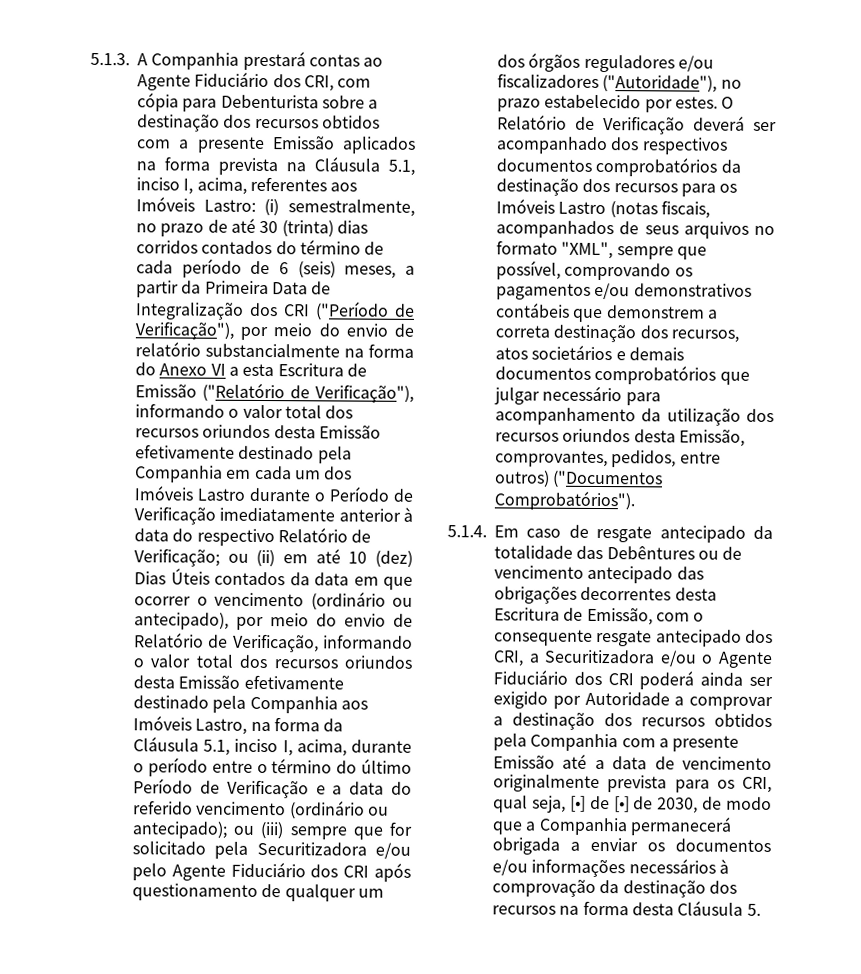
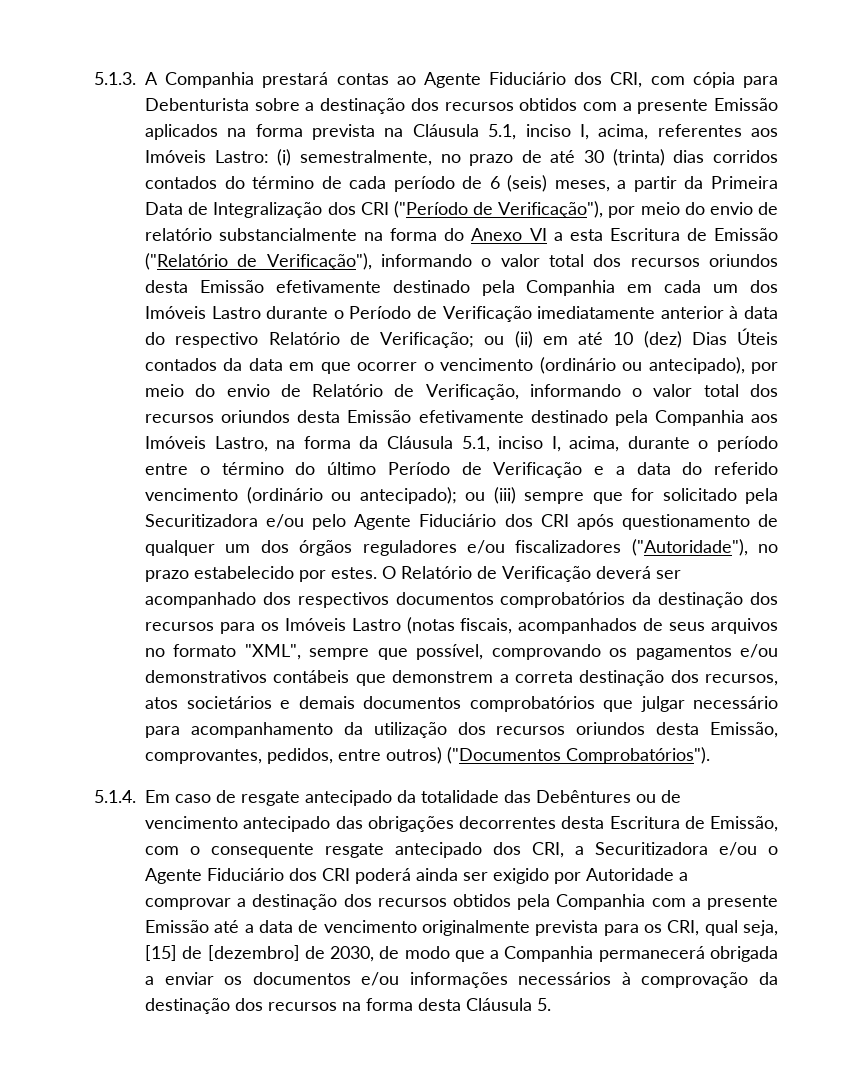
[569,795,630,813] [•] de [•] -> [145,945,300,961] [15] de [dezembro]

